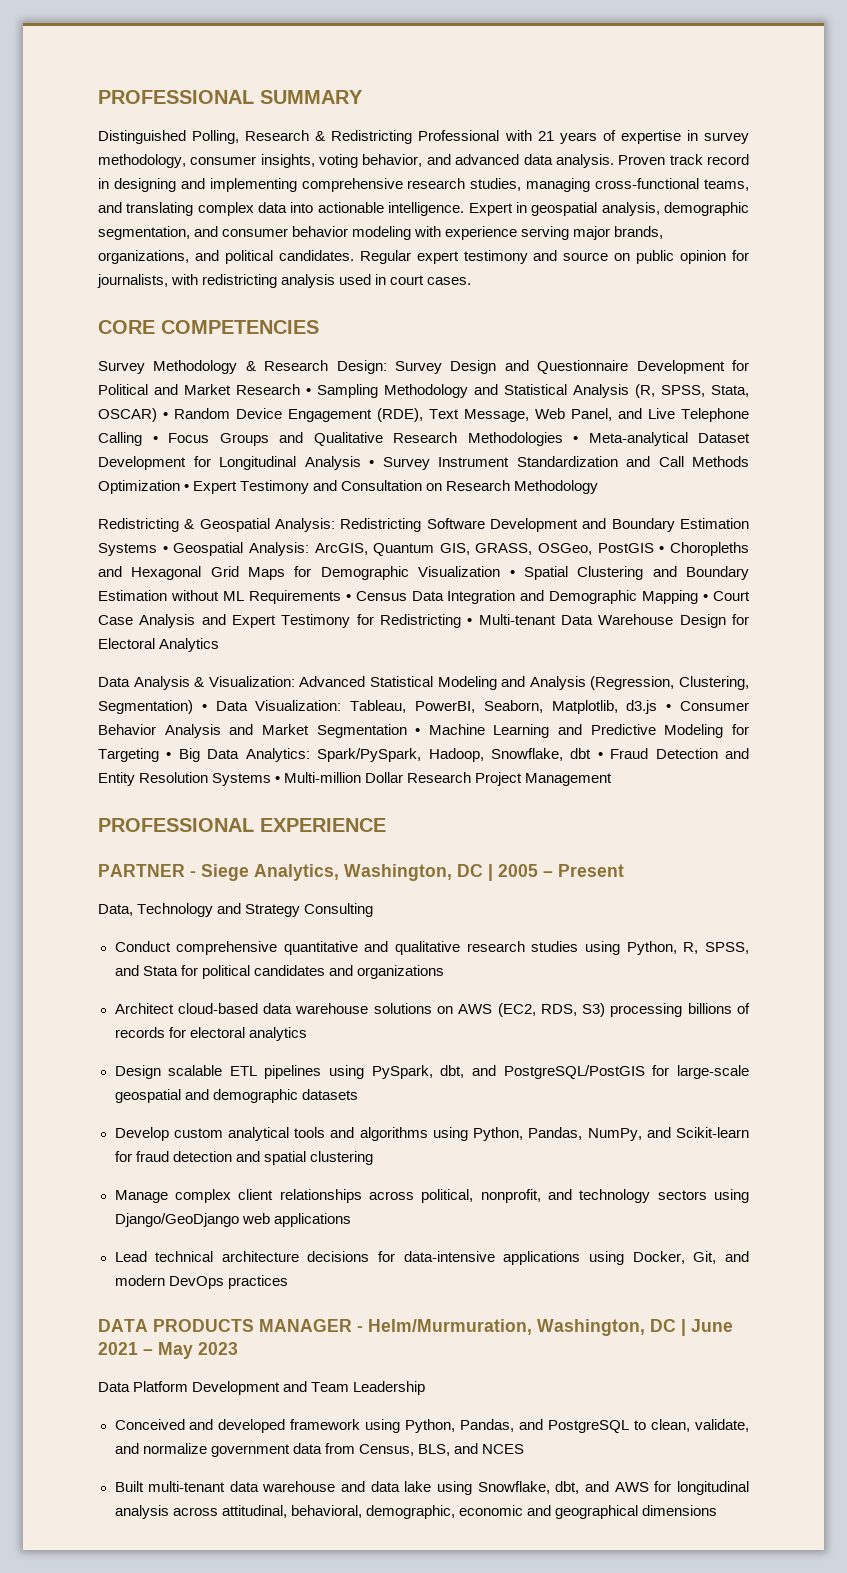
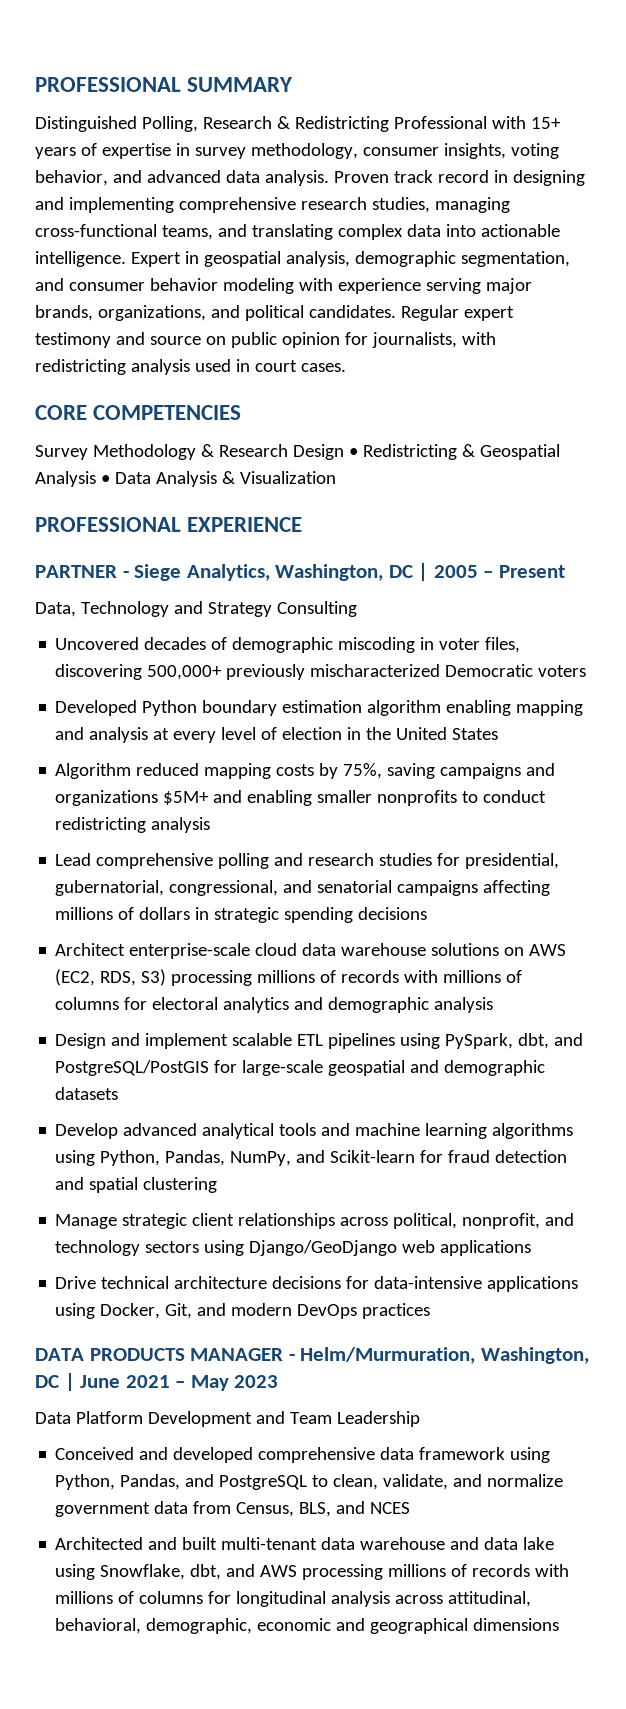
[537,131,554,141] 21 -> [530,117,561,129] 15+
[336,360,749,374] [98,384,749,398] [98,408,749,422] [98,432,750,446] [98,456,749,470] [98,480,599,494] [98,518,749,532] [98,542,749,556] [98,566,750,580] [98,590,750,604] [98,614,749,628] [98,638,220,652] [98,676,750,690] [98,700,749,714] [98,724,749,738] [98,748,749,762] [98,772,613,786] Design: Survey Design and Questionnaire Development for Political and Market Research • Sampling Methodology and Statistical Analysis (R, SPSS, Stata, OSCAR) • Random Device Engagement (RDE), Text Message, Web Panel, and Live Telephone Calling • Focus Groups and Qualitative Research Methodologies • Meta-analytical Dataset Development for Longitudinal Analysis • Survey Instrument Standardization and Call Methods Optimization • Expert Testimony and Consultation on Research Methodology // Redistricting & Geospatial Analysis: Redistricting Software Development and Boundary Estimation Systems • Geospatial Analysis: ArcGIS, Quantum GIS, GRASS, OSGeo, PostGIS • Choropleths and Hexagonal Grid Maps for Demographic Visualization • Spatial Clustering and Boundary Estimation without ML Requirements • Census Data Integration and Demographic Mapping • Court Case Analysis and Expert Testimony for Redistricting • Multi-tenant Data Warehouse Design for Electoral Analytics // Data Analysis & Visualization: Advanced Statistical Modeling and Analysis (Regression, Clustering, Segmentation) • Data Visualization: Tableau, PowerBI, Seaborn, Matplotlib, d3.js • Consumer Behavior Analysis and Market Segmentation • Machine Learning and Predictive Modeling for Targeting • Big Data Analytics: Spark/PySpark, Hadoop, Snowflake, dbt • Fraud Detection and Entity Resolution Systems • Multi-million Dollar Research Project Management -> [292,444,560,460] [35,471,336,487] Design • Redistricting & Geospatial Analysis • Data Analysis & Visualization
[114,941,749,955] [114,965,444,979] Conduct comprehensive quantitative and qualitative research studies using Python, R, SPSS, and Stata for political candidates and organizations -> [55,637,521,653] [55,664,587,680] [55,700,584,716] [55,727,499,743] [55,763,556,779] [55,790,547,806] [55,817,211,833] [55,853,560,869] [55,880,551,896] [55,907,428,923] Uncovered decades of demographic miscoding in voter files, discovering 500,000+ previously mischaracterized Democratic voters // Developed Python boundary estimation algorithm enabling mapping and analysis at every level of election in the United States // Algorithm reduced mapping costs by 75%, saving campaigns and organizations $5M+ and enabling smaller nonprofits to conduct redistricting analysis // Lead comprehensive polling and research studies for presidential, gubernatorial, congressional, and senatorial campaigns affecting millions of dollars in strategic spending decisions
[177,1003,258,1014] cloud-based -> [129,943,298,959] enterprise-scale cloud
[687,1003,750,1014] [114,1027,165,1038] billions of records -> [257,970,523,983] [55,997,120,1010] millions of records with millions of columns
[114,1065,161,1079] // Design -> [294,997,494,1013] [55,1033,229,1049] and demographic analysis // Design and implement
[173,1128,223,1138] custom -> [123,1123,198,1136] advanced
(355, 1132) none -> [355,1123,488,1139] machine learning
[174,1189,231,1203] complex -> [122,1213,188,1229] strategic
[114,1251,147,1262] Lead -> [55,1276,97,1289] Drive
(286, 1426) none -> [258,1447,415,1463] comprehensive data
[114,1481,144,1492] Built -> [55,1537,218,1550] Architected and built
(649, 1487) none -> [302,1564,570,1580] [55,1591,204,1604] processing millions of records with millions of columns

